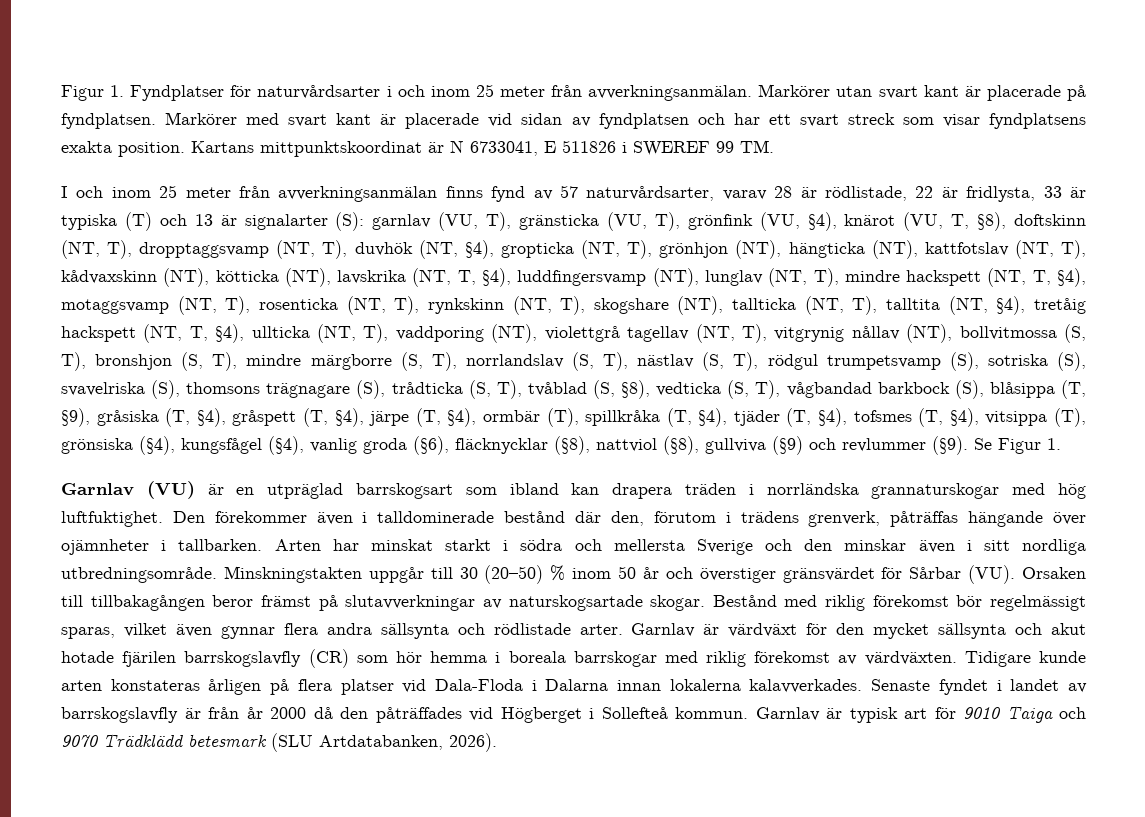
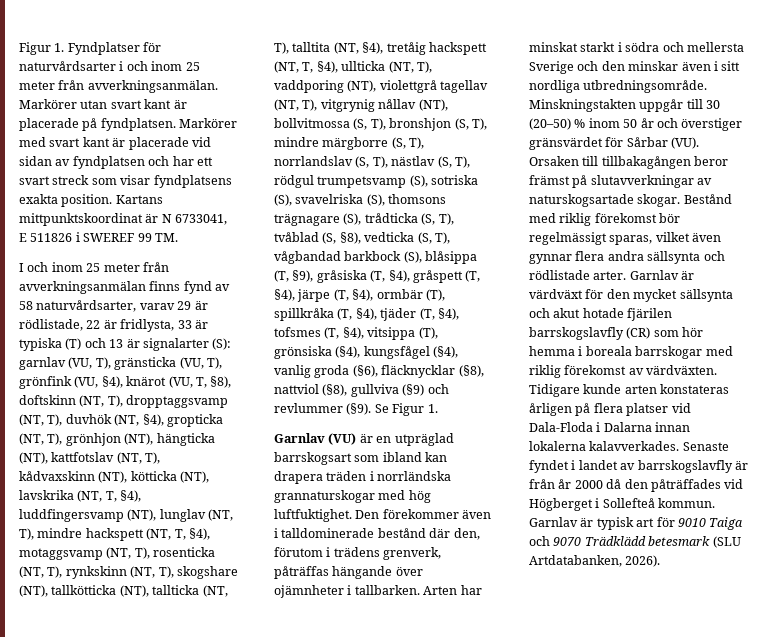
[560,185,578,198] 57 -> [19,301,33,310] 58
[774,186,793,198] 28 -> [177,301,192,310] 29
(724, 305) none -> [51,585,149,597] tallkötticka (NT),

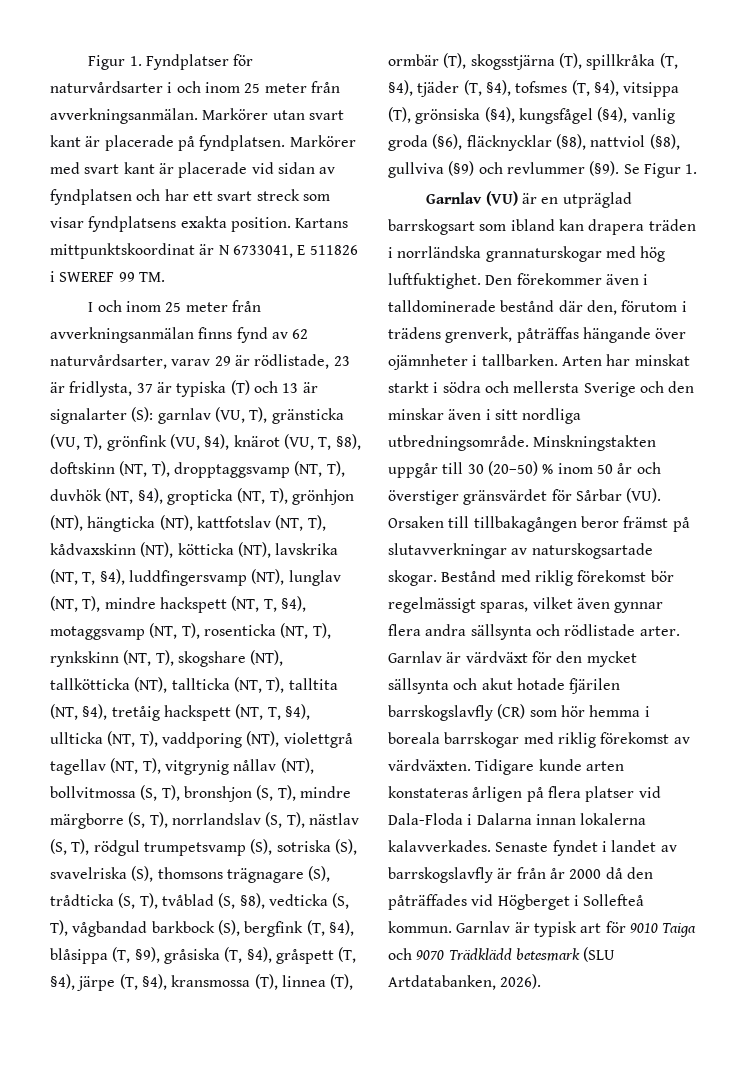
[19,301,33,310] 58 -> [292,329,309,339] 62
[86,320,101,329] 22 -> [333,356,350,366] 23
[177,320,192,329] 33 -> [136,383,153,393] 37
(422, 257) none -> [244,920,354,937] bergfink (T, §4),
[376,289,423,299] ormbär -> [171,974,354,990] [388,53,555,70] kransmossa (T), linnea (T), ormbär (T), skogsstjärna

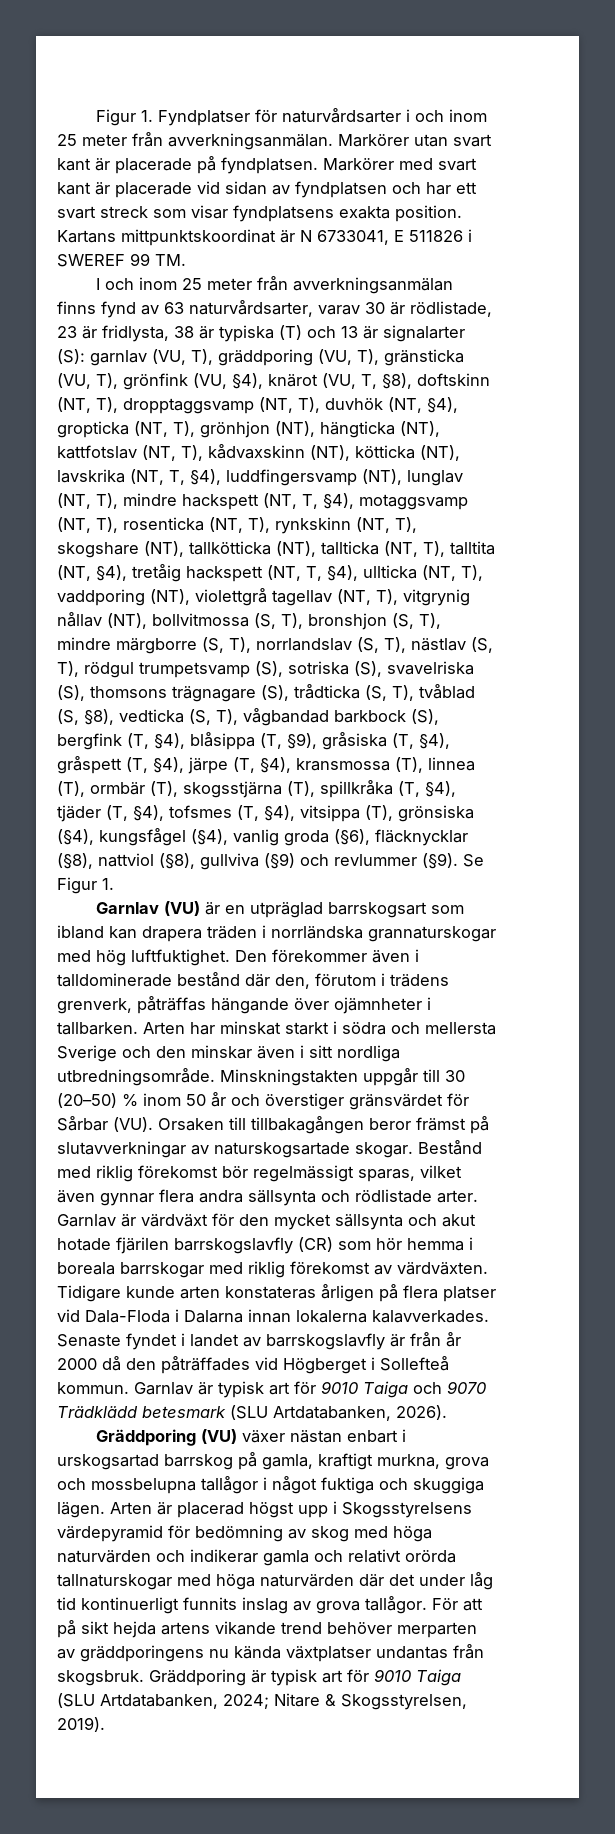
[292,329,309,339] 62 -> [164,302,184,314] 63
[214,356,231,366] 29 -> [365,302,385,314] 30
[136,383,153,393] 37 -> [174,326,194,338] 38
(268, 415) none -> [218,349,379,366] gräddporing (VU, T),
(542, 981) none -> [95,1429,406,1446] [57,1452,489,1470] [57,1476,484,1494] [57,1501,472,1518] [57,1525,432,1542] [57,1549,456,1566] [57,1572,493,1590] [57,1596,483,1614] [57,1620,477,1638] [57,1644,484,1662] [57,1669,461,1686] [57,1693,467,1710] [57,1717,105,1732] // Gräddporing (VU) växer nästan enbart i urskogsartad barrskog på gamla, kraftigt murkna, grova och mossbelupna tallågor i något fuktiga och skuggiga lägen. Arten är placerad högst upp i Skogsstyrelsens värdepyramid för bedömning av skog med höga naturvärden och indikerar gamla och relativt orörda tallnaturskogar med höga naturvärden där det under låg tid kontinuerligt funnits inslag av grova tallågor. För att på sikt hejda artens vikande trend behöver merparten av gräddporingens nu kända växtplatser undantas från skogsbruk. Gräddporing är typisk art för 9010 Taiga (SLU Artdatabanken, 2024; Nitare & Skogsstyrelsen, 2019).

